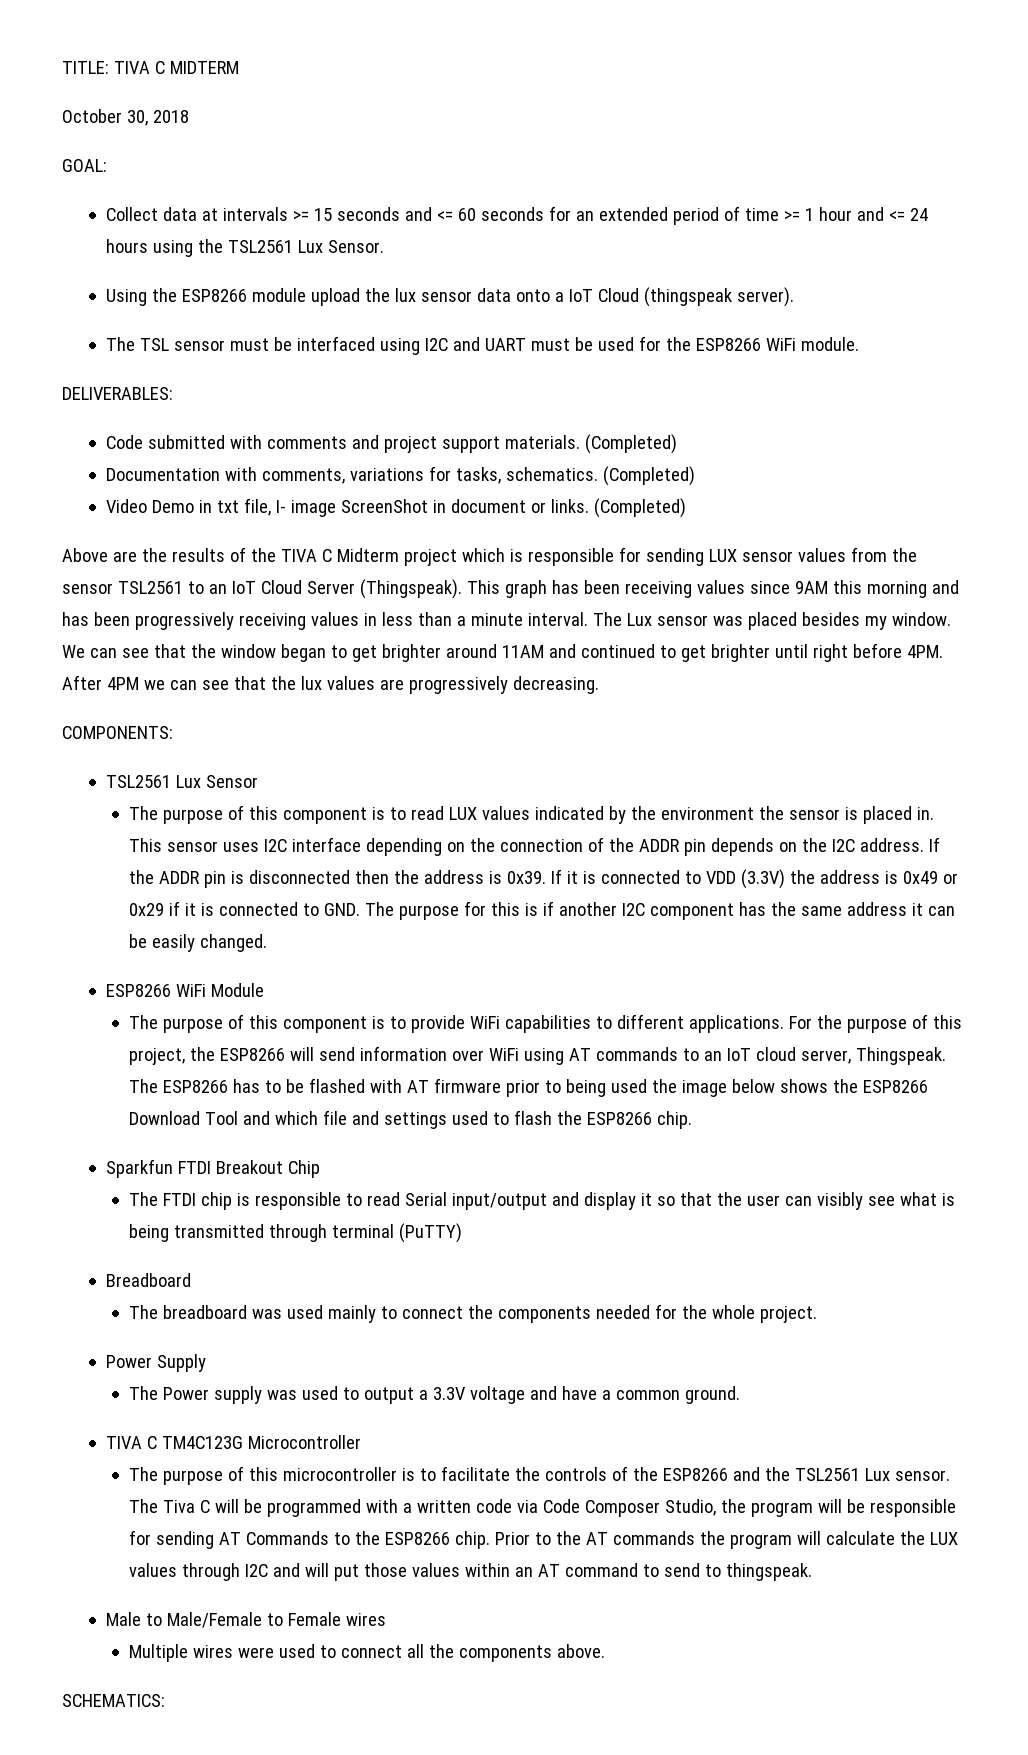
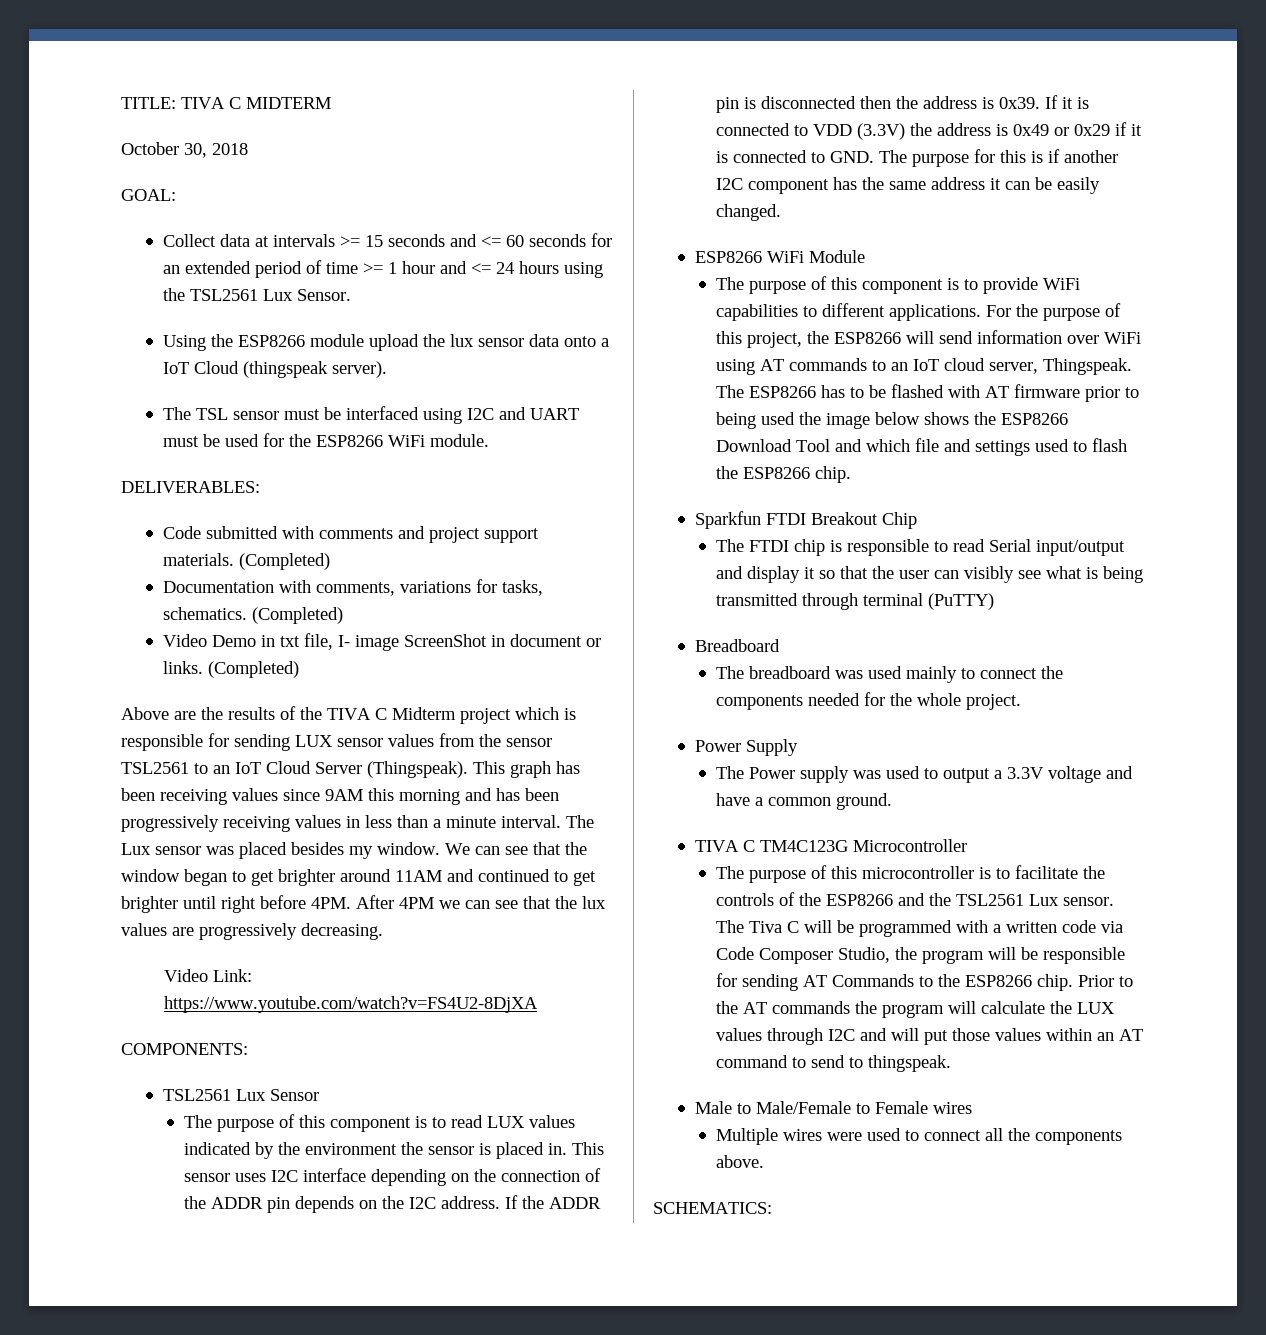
(599, 685) none -> [163,969,252,982] [163,996,538,1013] // Video Link: https://www.youtube.com/watch?v=FS4U2-8DjXA

